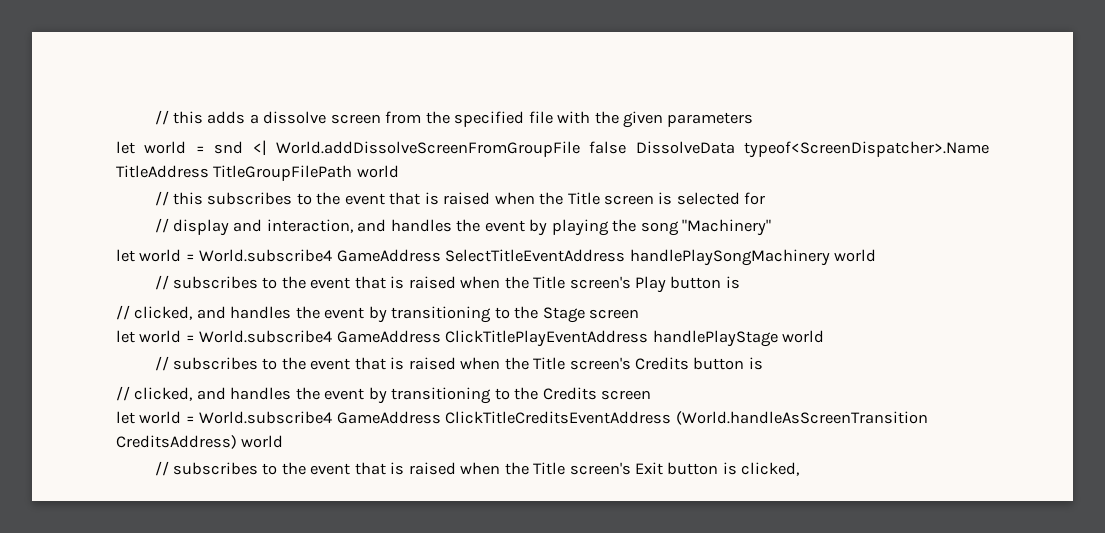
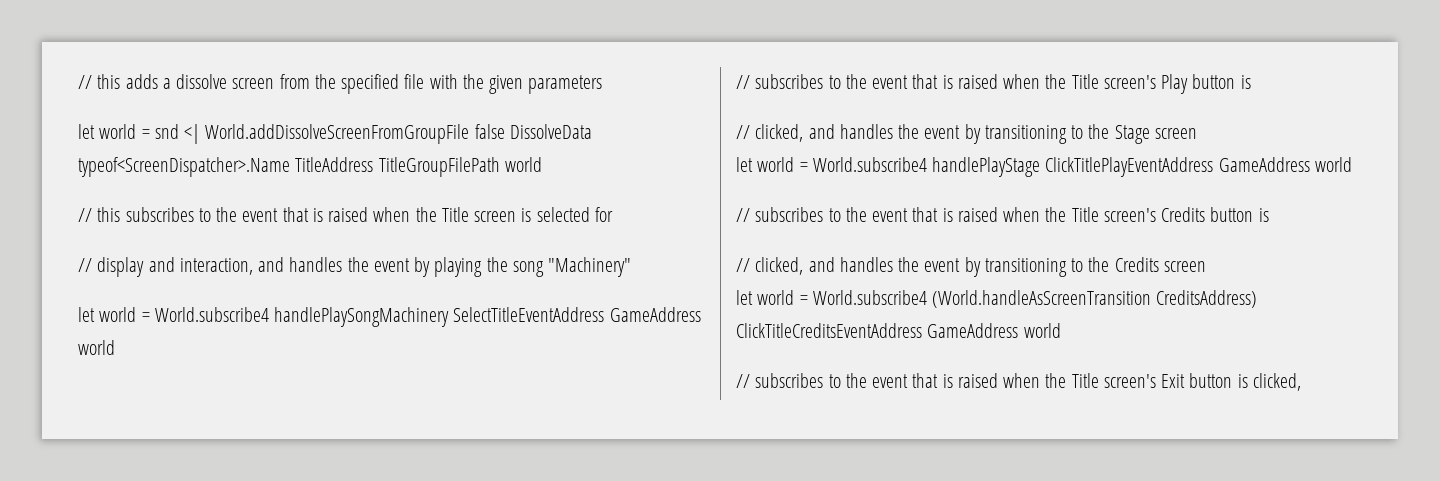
[336,249,830,266] GameAddress SelectTitleEventAddress handlePlaySongMachinery -> [274,307,701,327] handlePlaySongMachinery SelectTitleEventAddress GameAddress
[336,330,778,347] GameAddress ClickTitlePlayEventAddress handlePlayStage -> [932,157,1310,177] handlePlayStage ClickTitlePlayEventAddress GameAddress
[336,411,928,425] [116,435,237,449] GameAddress ClickTitleCreditsEventAddress (World.handleAsScreenTransition CreditsAddress) -> [932,290,1258,308] [736,323,1019,338] (World.handleAsScreenTransition CreditsAddress) ClickTitleCreditsEventAddress GameAddress

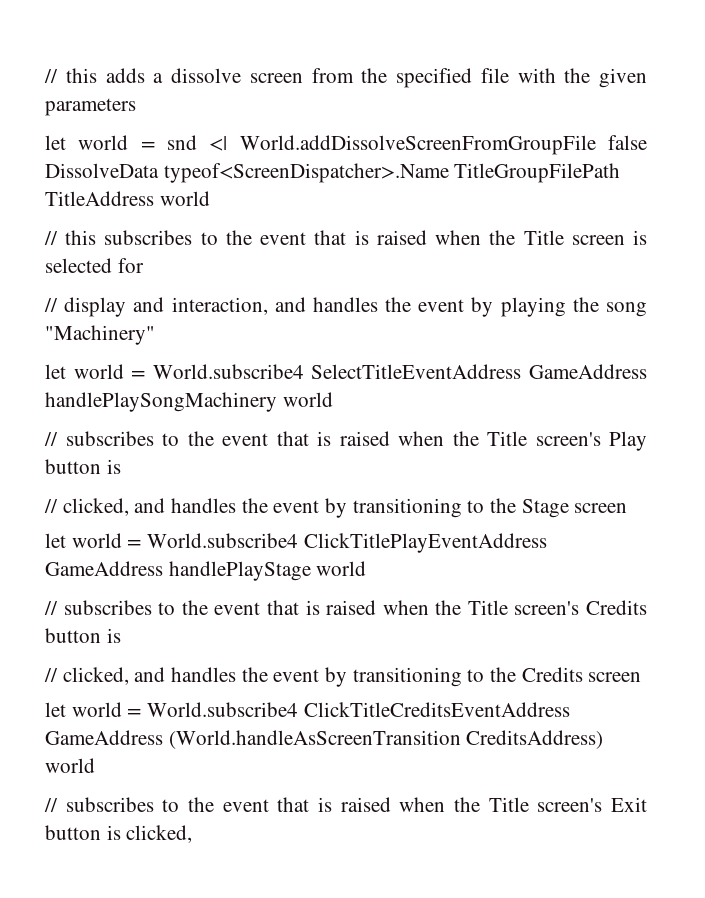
[295,157,500,177] TitleAddress TitleGroupFilePath -> [454,163,621,183] [45,191,154,206] TitleGroupFilePath TitleAddress
[274,307,450,327] handlePlaySongMachinery -> (304, 371) none
(701, 314) none -> [45,392,277,412] handlePlaySongMachinery
[932,157,1041,177] handlePlayStage -> (299, 540) none
(1310, 164) none -> [168,561,311,581] handlePlayStage
[932,290,1258,308] [736,323,1019,338] (World.handleAsScreenTransition CreditsAddress) ClickTitleCreditsEventAddress GameAddress -> [303,702,570,717] [45,730,604,749] ClickTitleCreditsEventAddress GameAddress (World.handleAsScreenTransition CreditsAddress)

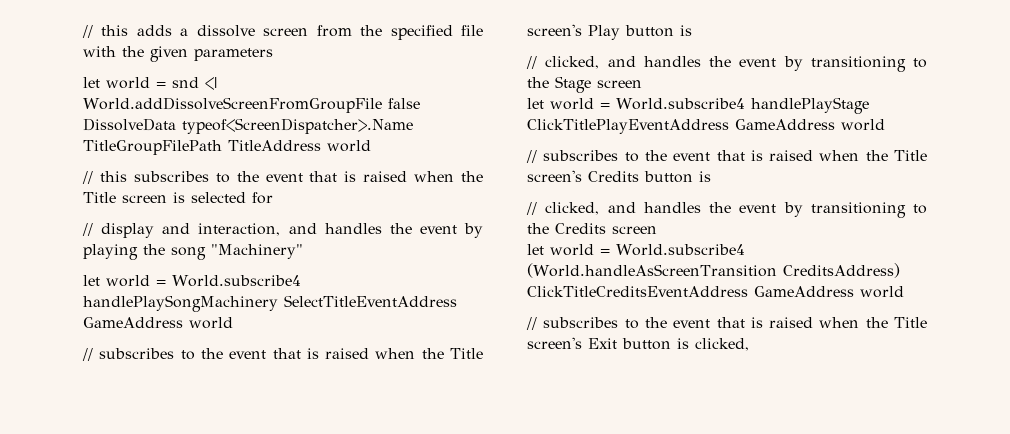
(304, 371) none -> [83,295,278,312] handlePlaySongMachinery
[45,392,277,412] handlePlaySongMachinery -> (183, 322) none
(299, 540) none -> [750,97,869,114] handlePlayStage
[168,561,311,581] handlePlayStage -> (835, 124) none
[303,702,570,717] [45,730,604,749] ClickTitleCreditsEventAddress GameAddress (World.handleAsScreenTransition CreditsAddress) -> [527,263,900,278] [527,286,854,297] (World.handleAsScreenTransition CreditsAddress) ClickTitleCreditsEventAddress GameAddress

